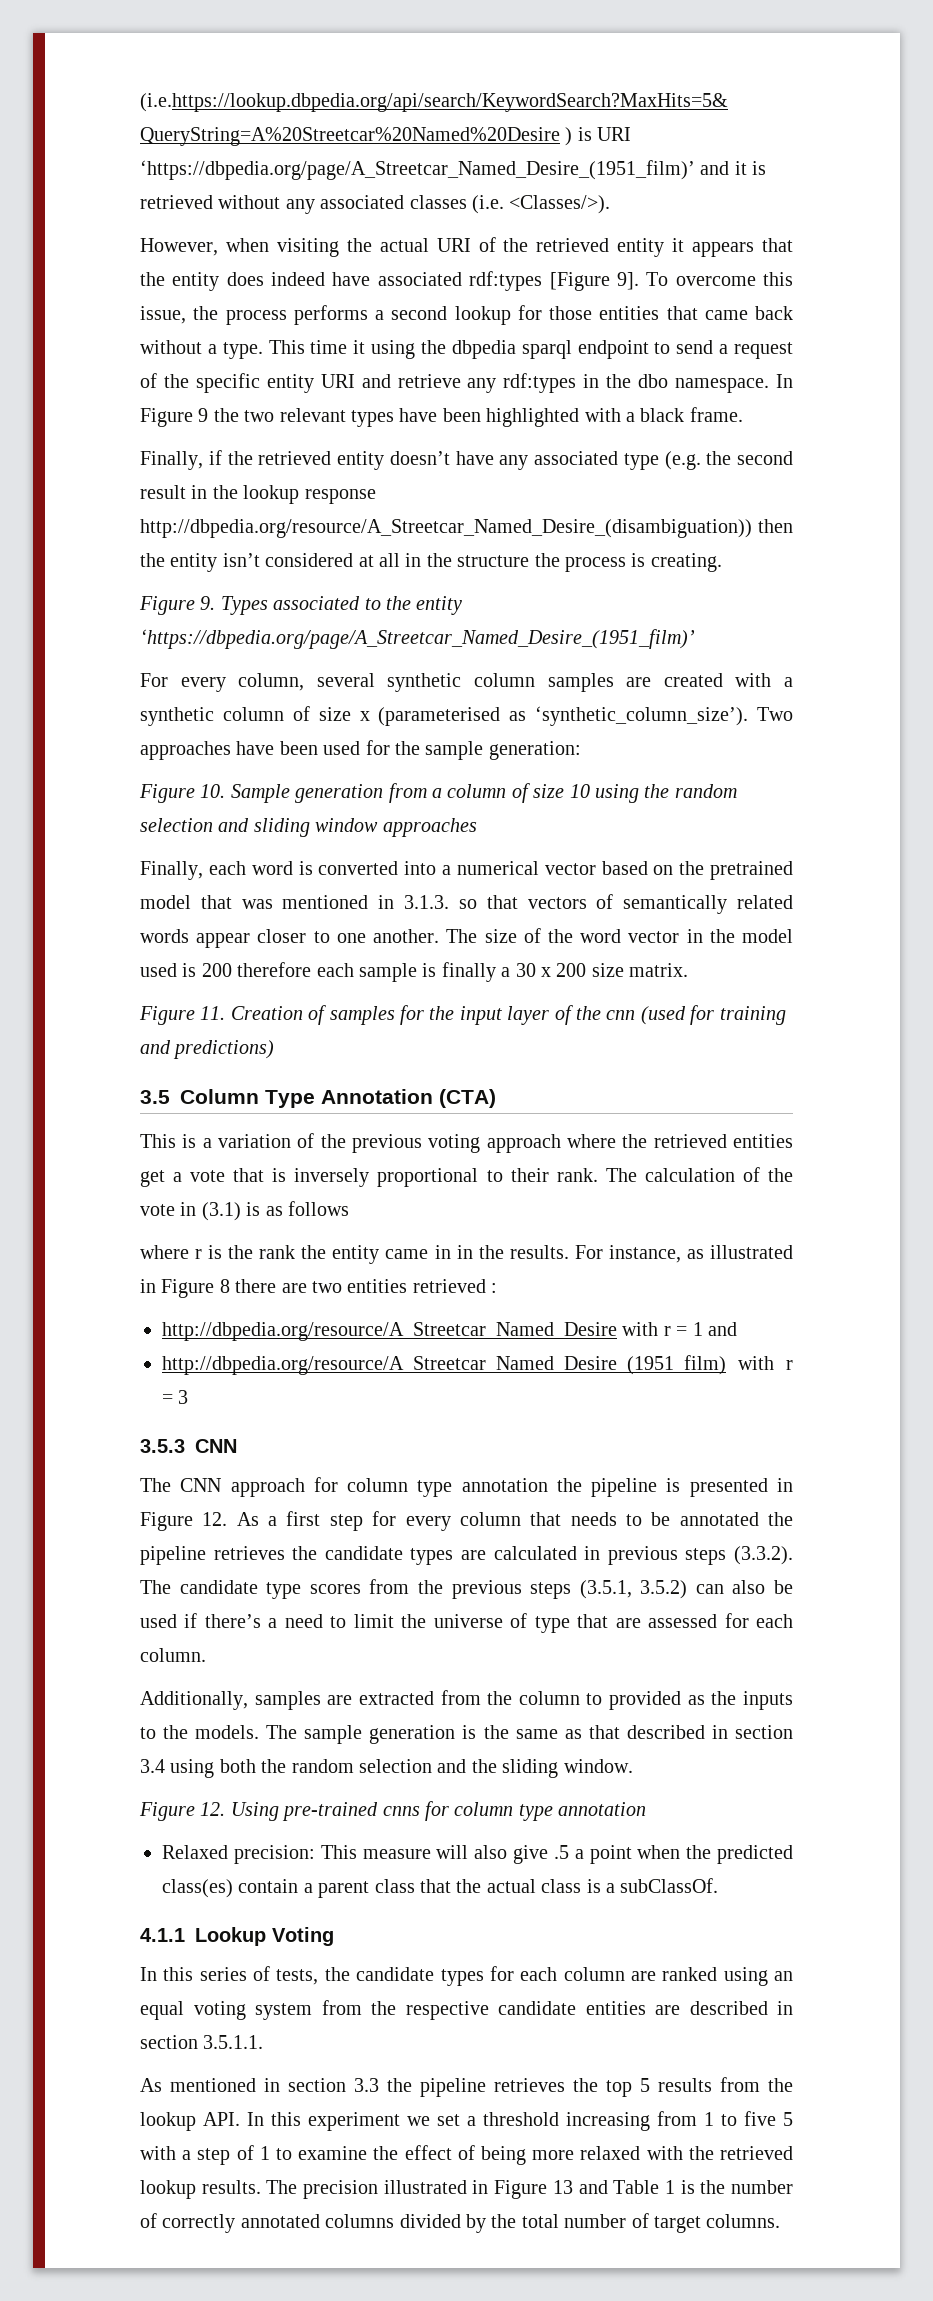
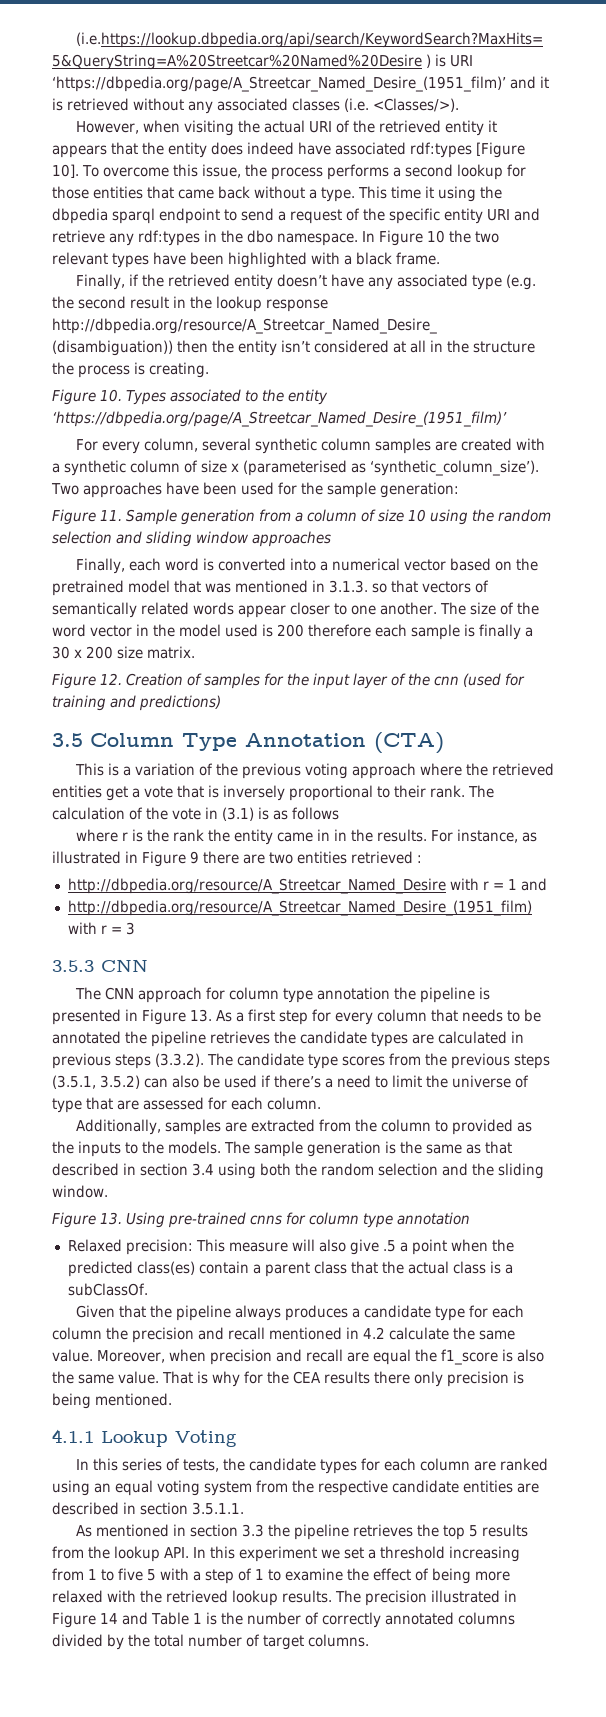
[616,272,639,290] 9]. -> [52,164,79,178] 10].
[198,408,209,422] 9 -> [426,230,445,243] 10
[200,596,216,610] 9. -> [100,389,122,402] 10.
[200,784,226,798] 10. -> [100,510,122,521] 11.
[200,1006,226,1020] 11. -> [100,673,122,685] 12.
[219,1279,230,1293] 8 -> [189,851,199,864] 9
[202,1512,228,1526] 12. -> [189,1009,212,1022] 13.
[200,1802,226,1816] 12. -> [100,1212,122,1225] 13.
(719, 1885) none -> [75,1305,524,1321] [52,1327,515,1343] [52,1349,544,1365] [52,1371,524,1387] [52,1393,172,1409] // Given that the pipeline always produces a candidate type for each column the precision and recall mentioned in 4.2 calculate the same value. Moreover, when precision and recall are equal the f1_score is also the same value. That is why for the CEA results there only precision is being mentioned.
[552,2180,573,2194] 13 -> [99,1613,118,1624] 14

